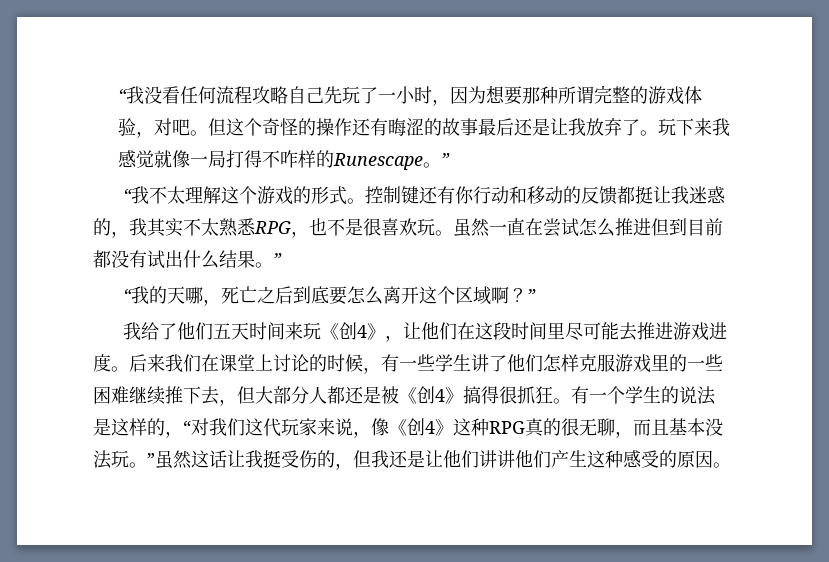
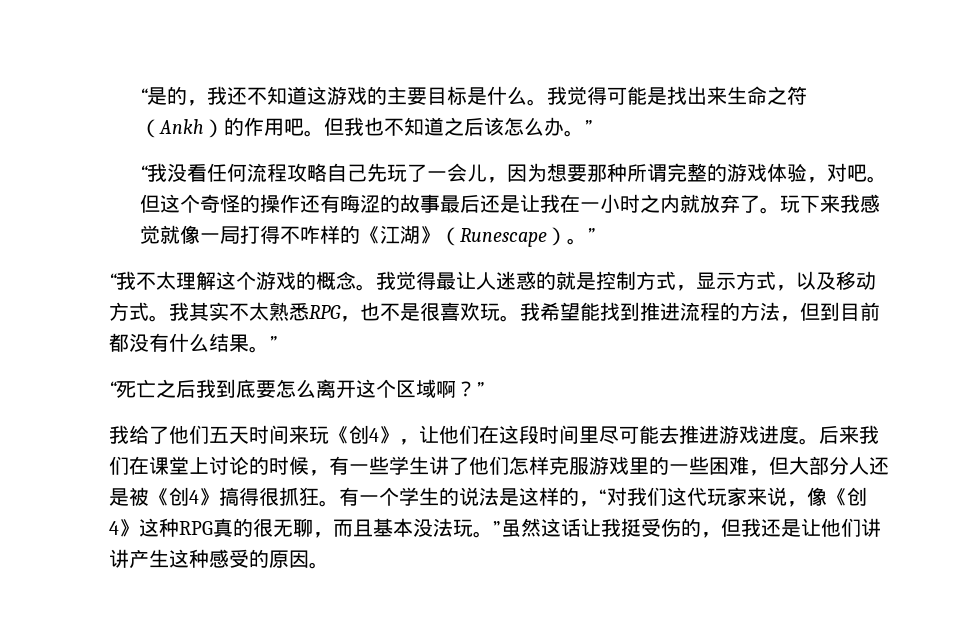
[118,88,128,102] “ -> [140,86,808,106] [140,117,593,138] [140,165,149,180] “是的，我还不知道这游戏的主要目标是什么。我觉得可能是找出来生命之符（Ankh）的作用吧。但我也不知道之后该怎么办。” // “
[396,86,433,104] 小时 -> [447,163,488,182] 会儿
(587, 127) none -> [560,194,701,213] 在一小时之内就
[333,153,424,170] Runescape -> [360,225,568,247] 《江湖》（Runescape）
[310,186,725,205] [93,218,129,238] 形式。控制键还有你行动和移动的反馈都挺让我迷惑的， -> [316,271,876,291] [109,302,169,322] 概念。我觉得最让人迷惑的就是控制方式，显示方式，以及移动方式。
[453,218,651,237] 虽然一直在尝试怎么推进 -> [520,302,800,322] 我希望能找到推进流程的方法，
[147,250,183,269] 试出 -> (169, 342) none
[130,286,221,306] 我的天哪， -> (117, 388) none
(293, 295) none -> [196,379,216,398] 我
[129,386,219,405] 继续推下去 -> (749, 465) none
[327,386,345,404] 都 -> (869, 466) none
[515,450,551,468] 他们 -> (129, 558) none

